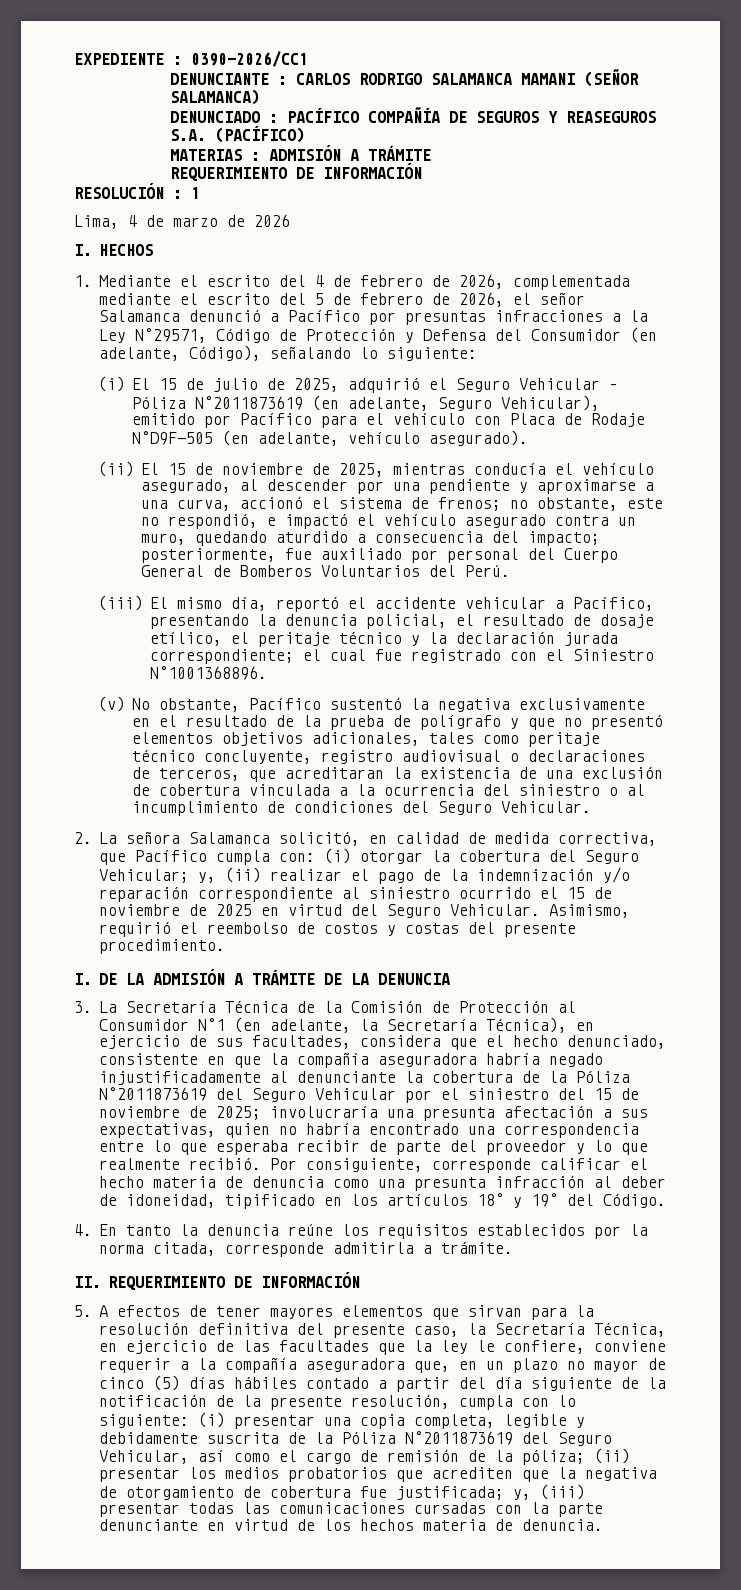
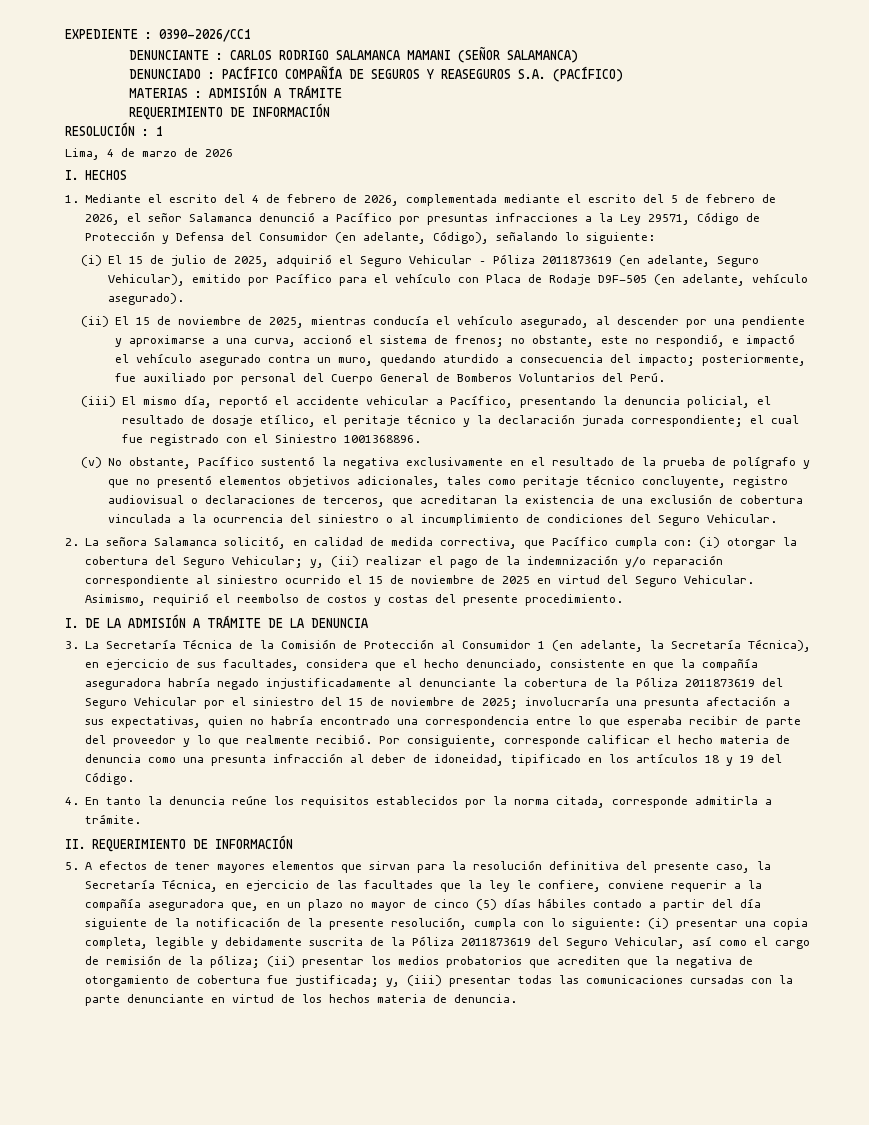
[134,328,207,343] N°29571, -> [648,214,691,225] 29571,
[194,396,303,410] N°2011873619 -> [542,256,613,264] 2011873619
[131,431,213,445] N°D9F-505 -> [598,275,648,283] D9F-505
[149,666,267,680] N°1001368896. -> [344,435,422,443] 1001368896.
[197,1018,225,1031] N°1 -> [538,641,546,649] 1
[98,1087,207,1101] N°2011873619 -> [685,679,756,687] 2011873619
[476,1193,558,1208] 18° y 19° -> [705,755,755,766] 18 y 19
[404,1431,513,1445] N°2011873619 -> [461,938,532,946] 2011873619

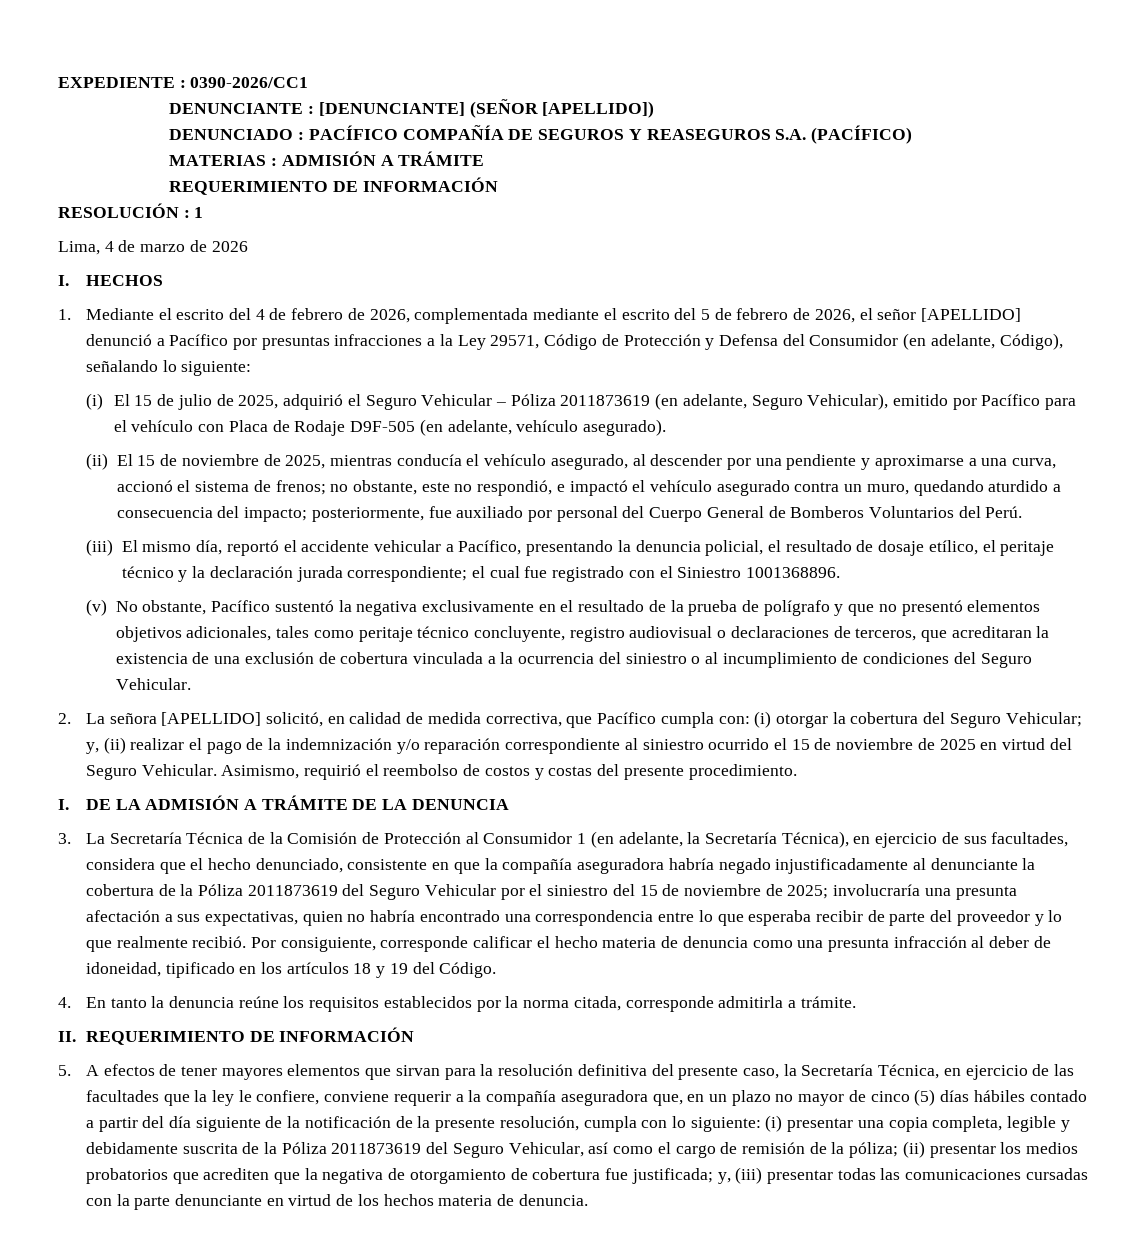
[230,46,579,63] CARLOS RODRIGO SALAMANCA MAMANI (SEÑOR SALAMANCA) -> [318,99,655,118] [DENUNCIANTE] (SEÑOR [APELLIDO])
[189,213,253,222] Salamanca -> [921,308,1022,322] [APELLIDO]
[154,537,218,546] Salamanca -> [161,712,262,726] [APELLIDO]

